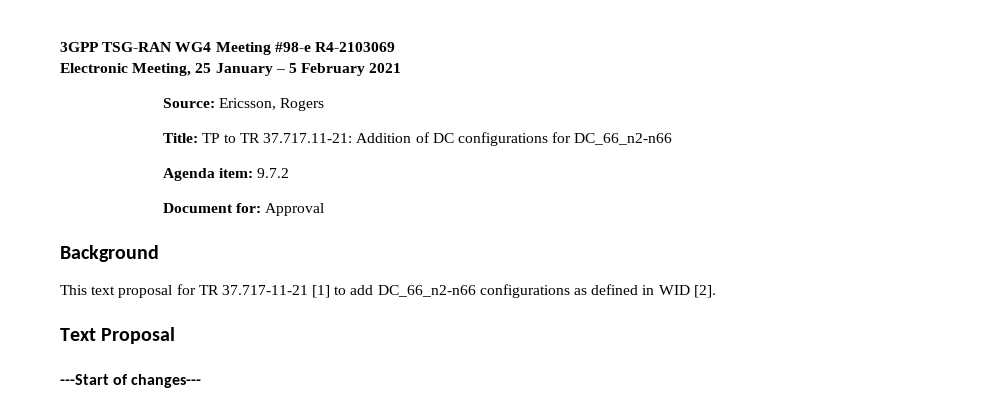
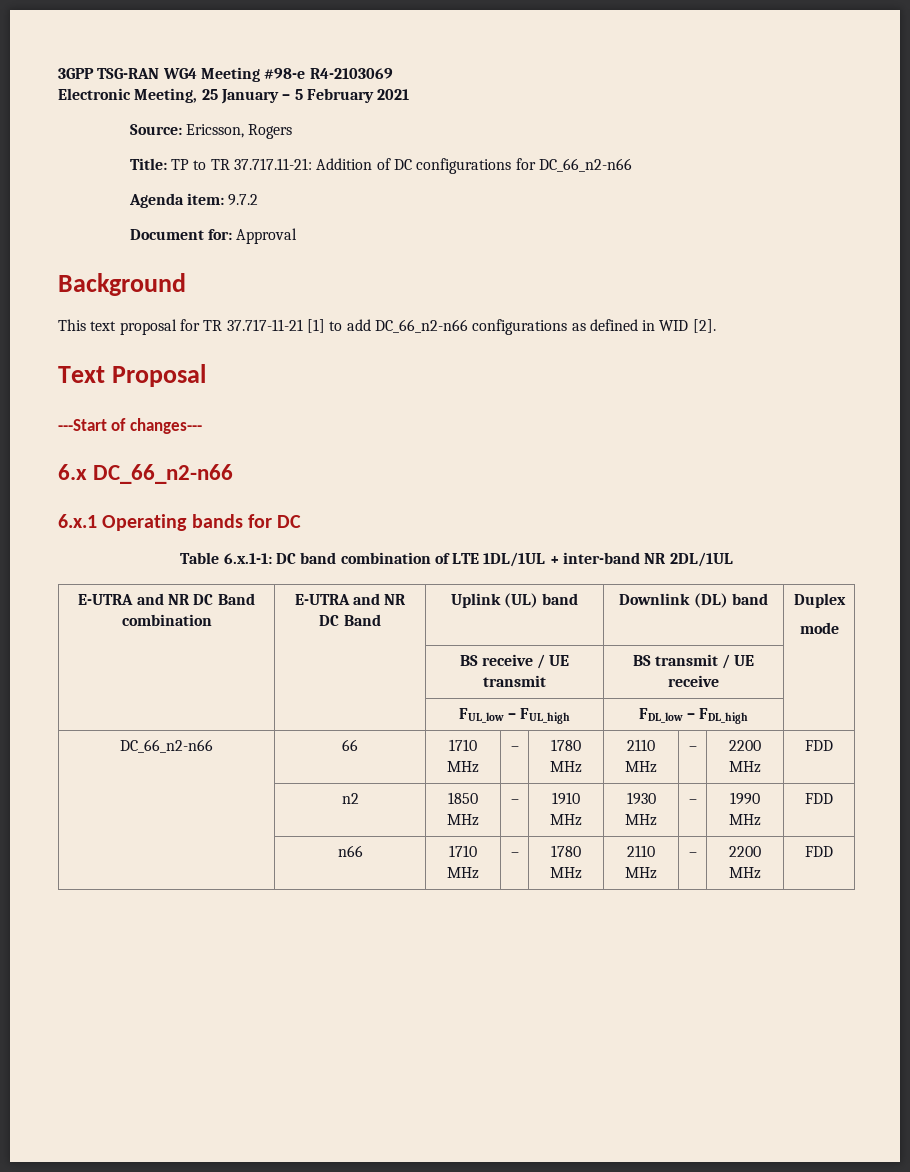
(202, 381) none -> [58,464,234,484] [58,514,302,531] [180,552,733,567] [78,593,255,605] [121,614,212,626] [294,593,407,605] [319,614,381,626] [450,593,579,608] [619,593,768,608] [793,593,846,608] [799,622,839,634] [459,654,570,669] [483,675,546,687] [632,654,755,669] [668,675,719,687] [458,708,571,724] [638,708,749,724] [120,739,213,753] [342,739,359,751] [449,739,477,751] [447,761,479,773] [510,746,519,751] [551,739,581,751] [550,761,582,773] [627,739,655,751] [625,761,657,773] [688,746,697,751] [729,740,761,751] [729,761,761,773] [805,740,833,751] [341,793,359,804] [448,792,478,804] [447,814,479,826] [510,799,519,804] [552,792,580,805] [550,814,582,826] [626,792,656,805] [625,814,657,826] [688,799,697,804] [730,792,760,805] [729,814,761,826] [805,793,833,804] [337,845,363,857] [449,845,477,857] [447,867,479,879] [510,852,519,857] [551,845,581,857] [550,867,582,879] [627,845,655,857] [625,867,657,879] [688,852,697,857] [729,846,761,857] [729,867,761,879] [805,846,833,857] // 6.x DC_66_n2-n66 // 6.x.1 Operating bands for DC // Table 6.x.1-1: DC band combination of LTE 1DL/1UL + inter-band NR 2DL/1UL // E-UTRA and NR DC Band combination | E-UTRA and NR DC Band | Uplink (UL) band | Downlink (DL) band | Duplex // mode // | | BS receive / UE transmit | BS transmit / UE receive | // | | FUL_low – FUL_high | FDL_low – FDL_high | // DC_66_n2-n66 | 66 | 1710 MHz | – | 1780 MHz | 2110 MHz | – | 2200 MHz | FDD // | n2 | 1850 MHz | – | 1910 MHz | 1930 MHz | – | 1990 MHz | FDD // | n66 | 1710 MHz | – | 1780 MHz | 2110 MHz | – | 2200 MHz | FDD

